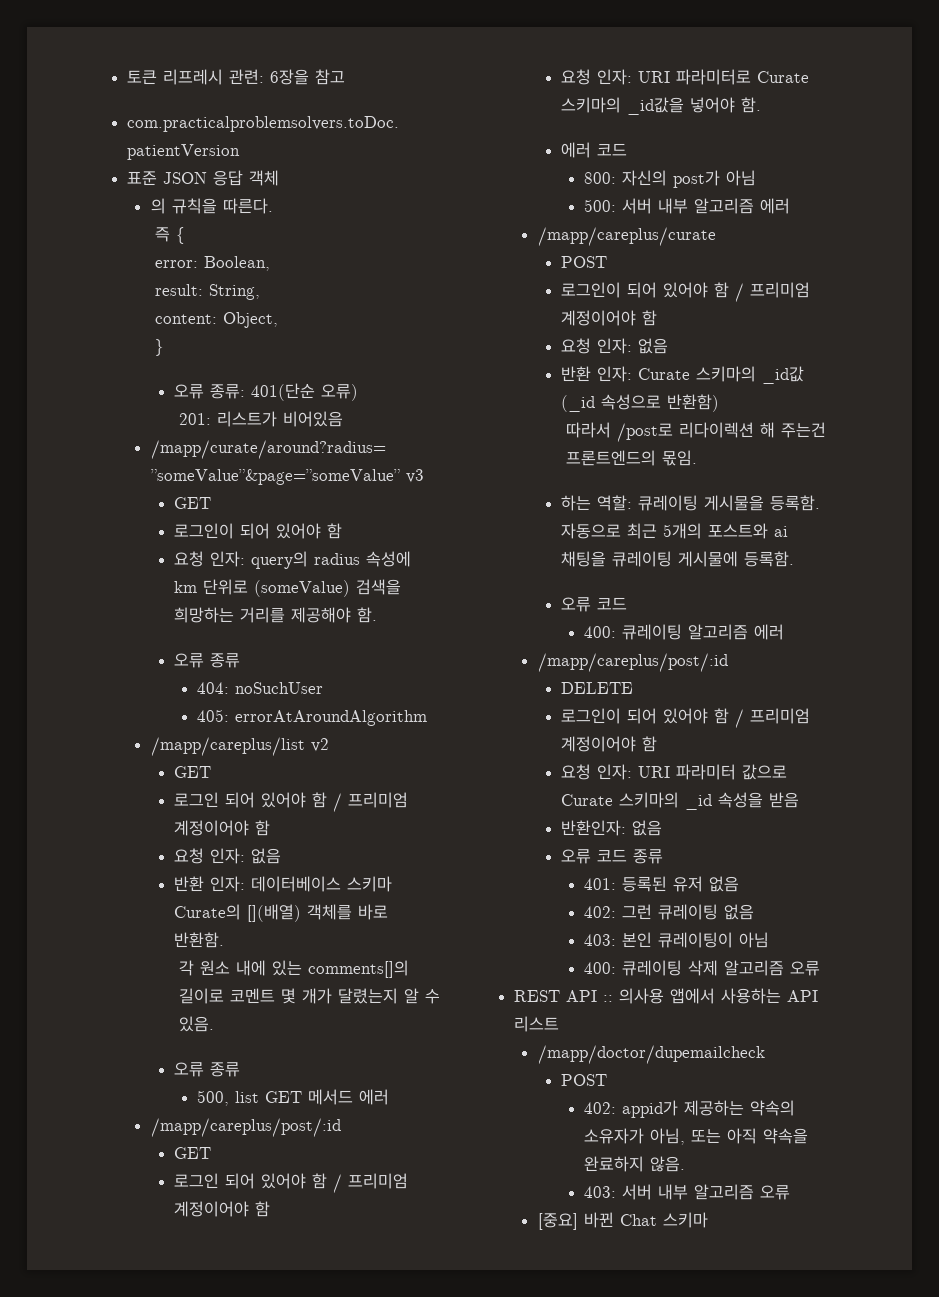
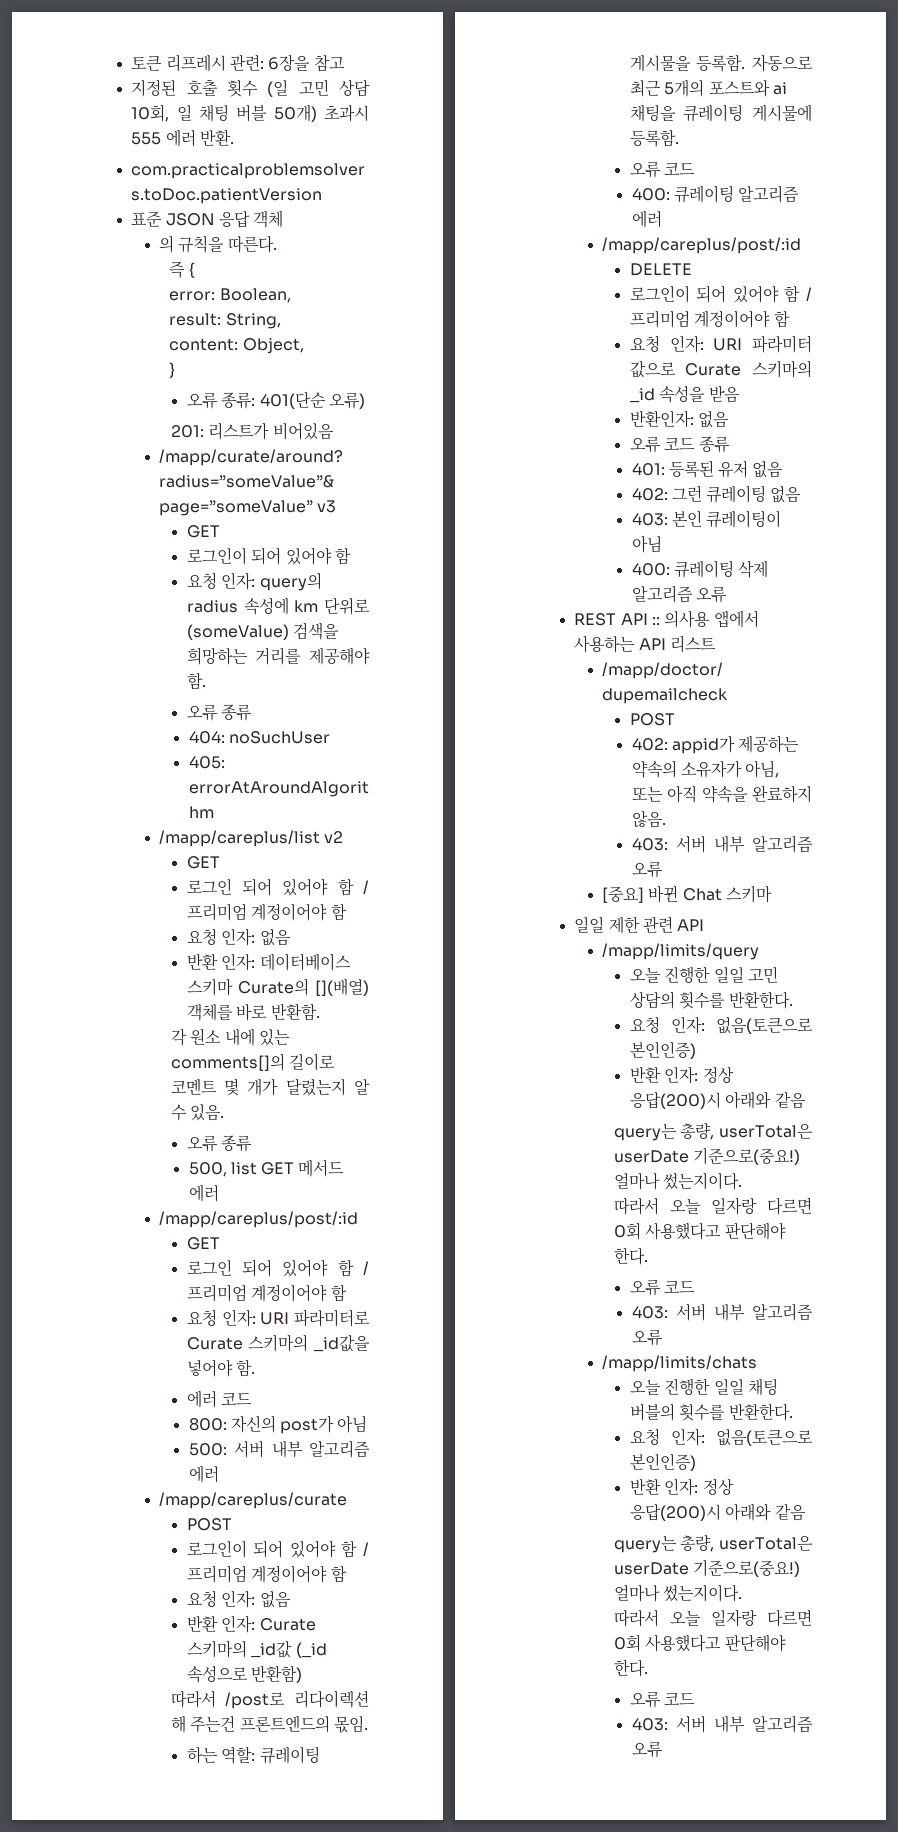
(346, 77) none -> [131,79,370,97] [131,104,369,122] [131,129,234,147] // 지정된 호출 횟수 (일 고민 상담 10회, 일 채팅 버블 50개) 초과시 555 에러 반환.
(708, 1220) none -> [574,916,705,934] [602,943,760,960] [629,966,778,983] [629,991,793,1009] [629,1016,813,1034] [629,1041,696,1059] [629,1066,734,1084] [629,1091,806,1109] [613,1123,813,1141] [613,1147,801,1165] [613,1172,743,1190] [613,1197,812,1215] [613,1222,786,1240] [613,1247,648,1265] [629,1279,696,1296] [631,1303,813,1321] [631,1329,663,1346] [602,1355,758,1372] [629,1378,778,1396] [629,1403,793,1421] [629,1428,813,1446] [629,1453,696,1471] [629,1478,734,1496] [629,1503,806,1521] [613,1535,813,1553] [613,1559,801,1577] [613,1584,743,1602] [613,1609,812,1627] [613,1634,786,1652] [613,1659,648,1677] [629,1691,696,1708] [631,1715,813,1733] [631,1741,663,1758] // 일일 제한 관련 API // /mapp/limits/query // 오늘 진행한 일일 고민 상담의 횟수를 반환한다. // 요청 인자: 없음(토큰으로 본인인증) // 반환 인자: 정상 응답(200)시 아래와 같음 // query는 총량, userTotal은 userDate 기준으로(중요!) 얼마나 썼는지이다. // 따라서 오늘 일자랑 다르면 0회 사용했다고 판단해야 한다. // 오류 코드 // 403: 서버 내부 알고리즘 오류 // /mapp/limits/chats // 오늘 진행한 일일 채팅 버블의 횟수를 반환한다. // 요청 인자: 없음(토큰으로 본인인증) // 반환 인자: 정상 응답(200)시 아래와 같음 // query는 총량, userTotal은 userDate 기준으로(중요!) 얼마나 썼는지이다. // 따라서 오늘 일자랑 다르면 0회 사용했다고 판단해야 한다. // 오류 코드 // 403: 서버 내부 알고리즘 오류

